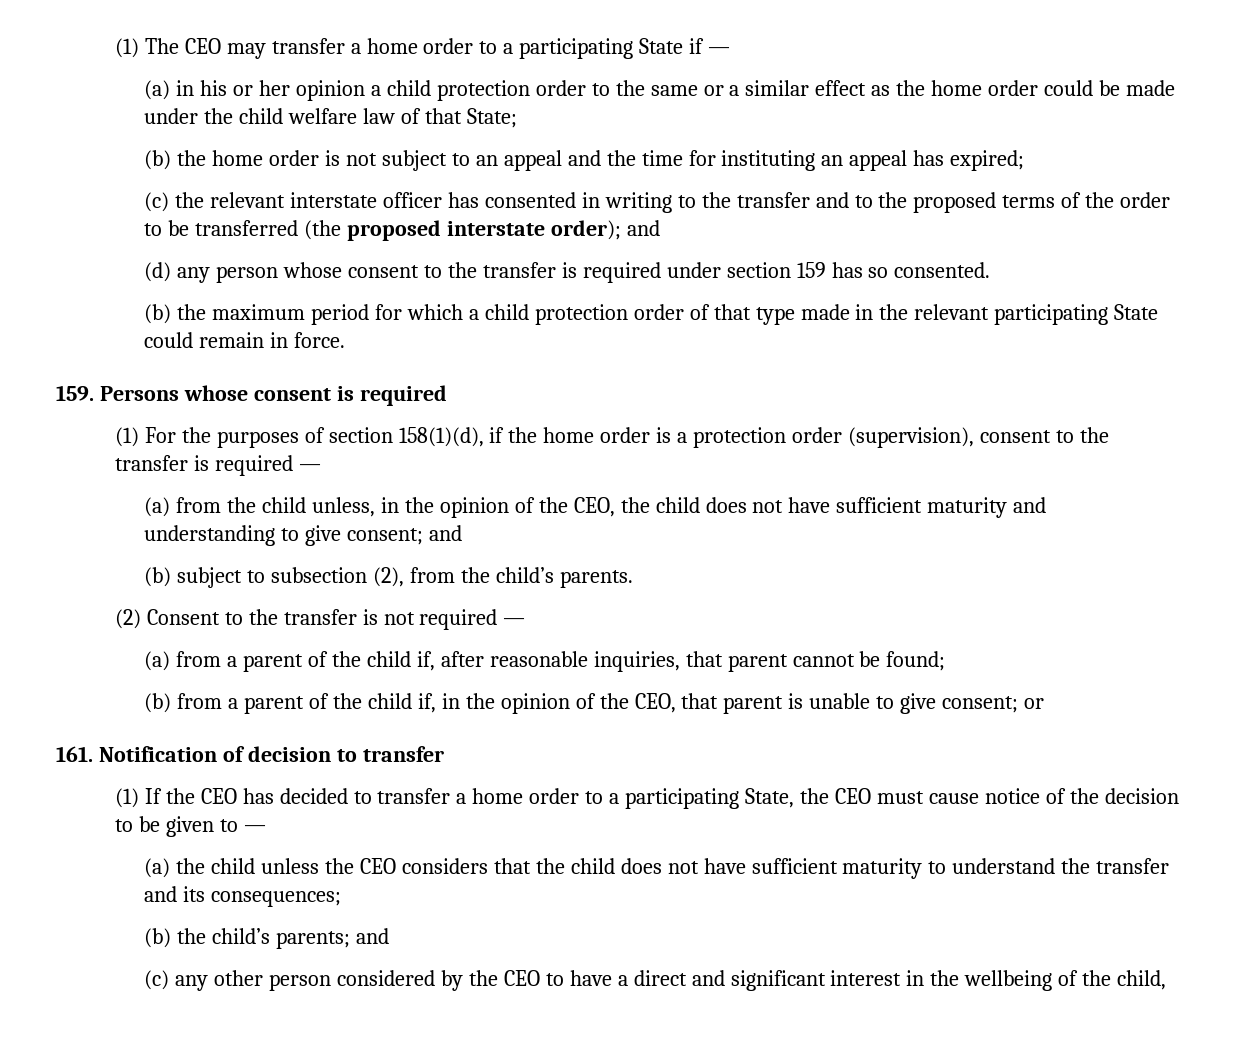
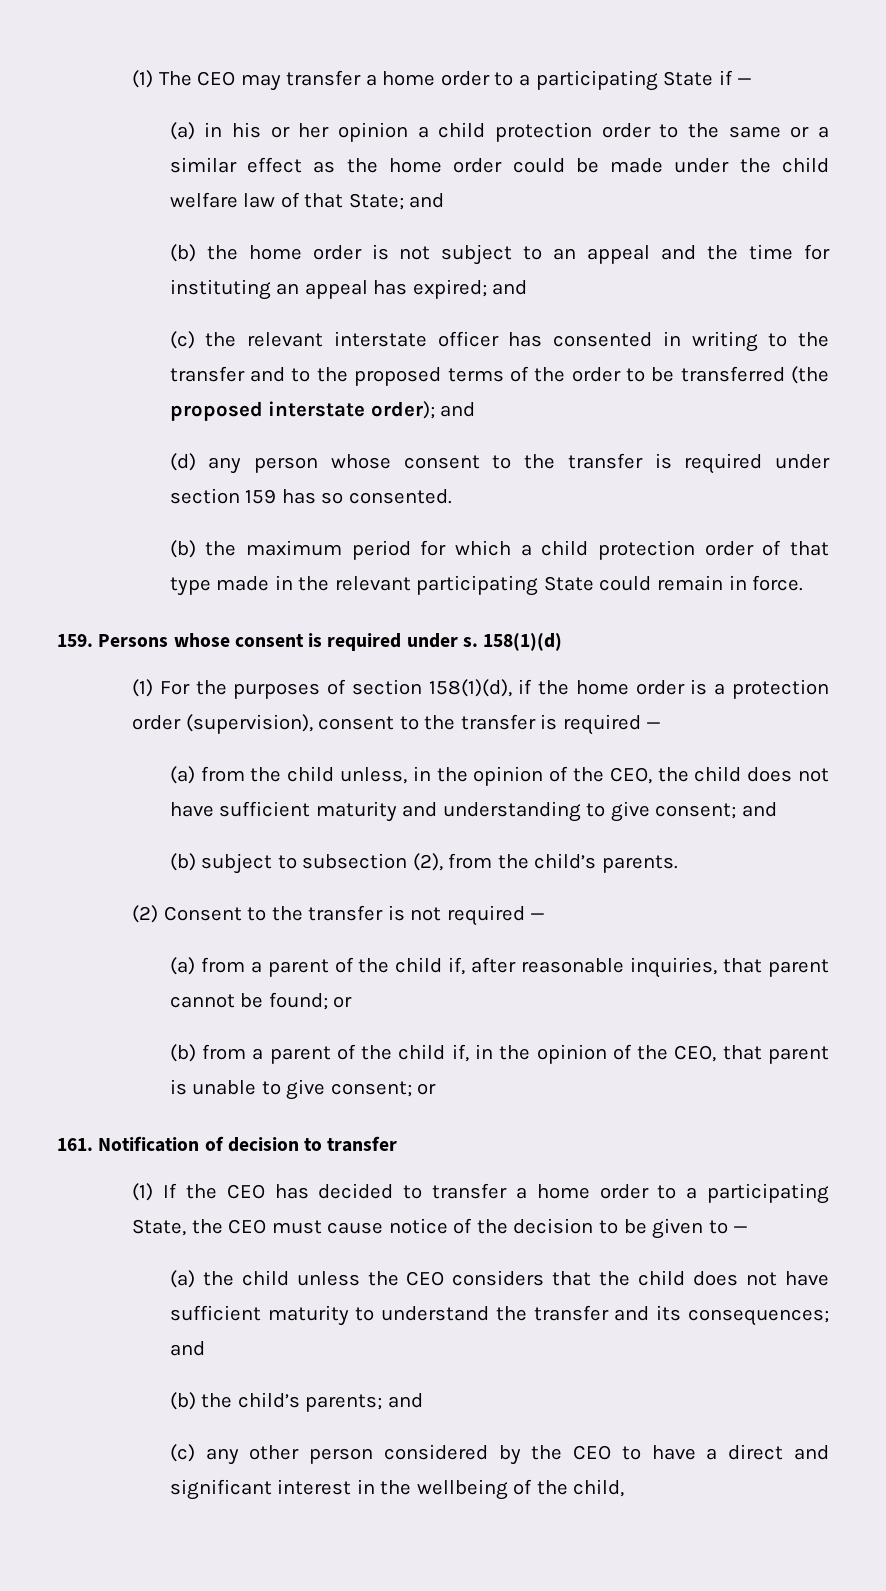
(517, 118) none -> [409,193,445,208] and
(1025, 160) none -> [492,280,528,295] and
(447, 395) none -> [406,633,563,651] under s. 158(1)(d)
(946, 661) none -> [333,996,353,1008] or
(342, 899) none -> [169,1341,205,1356] and

